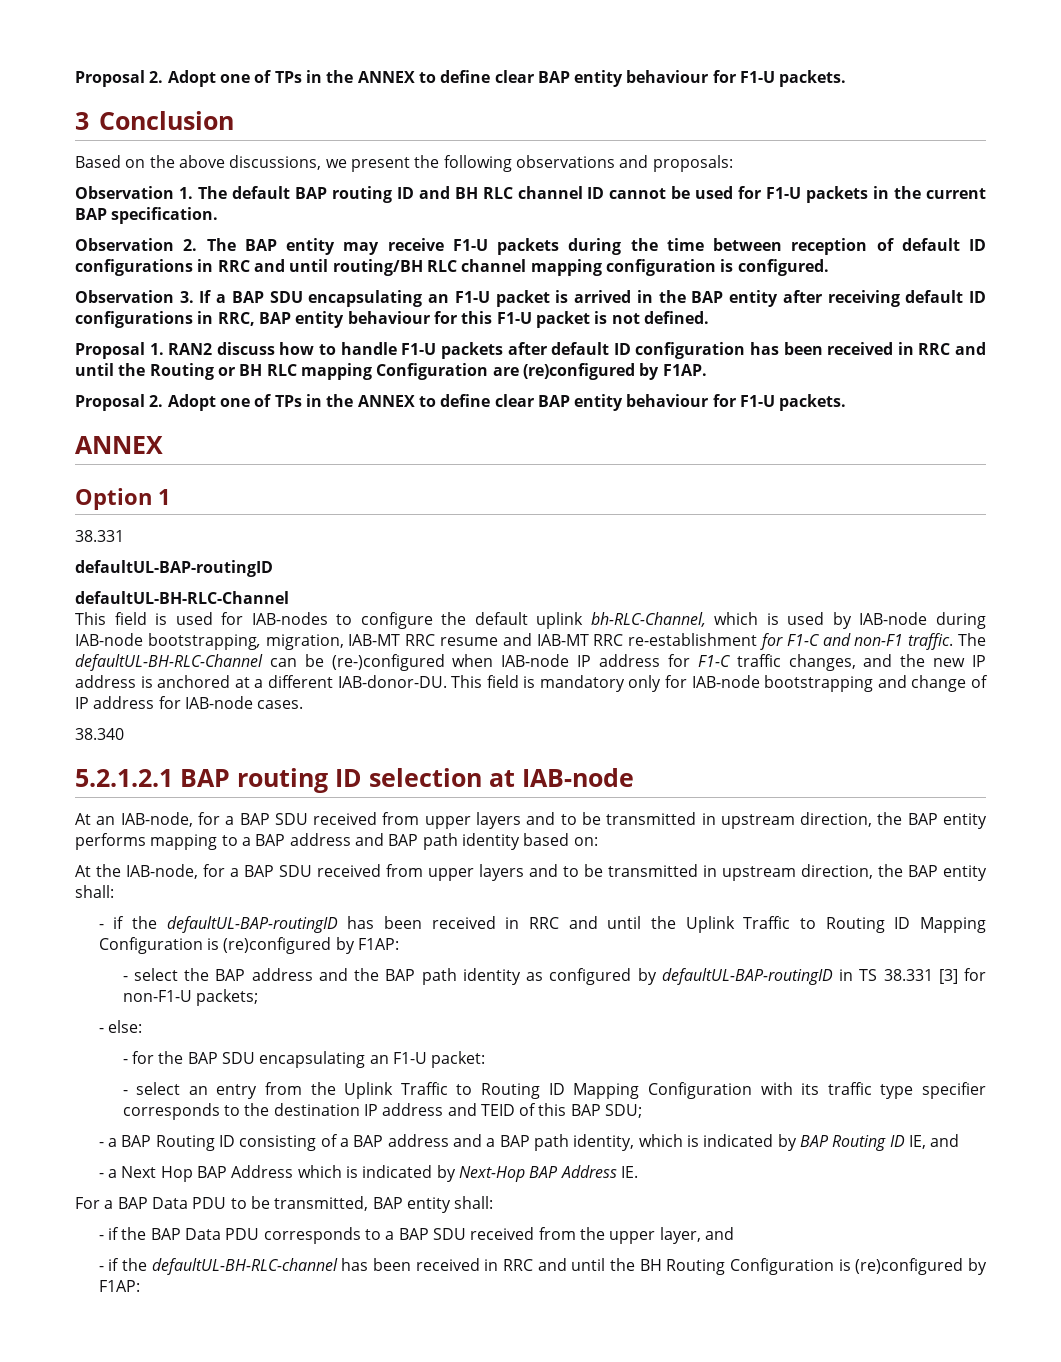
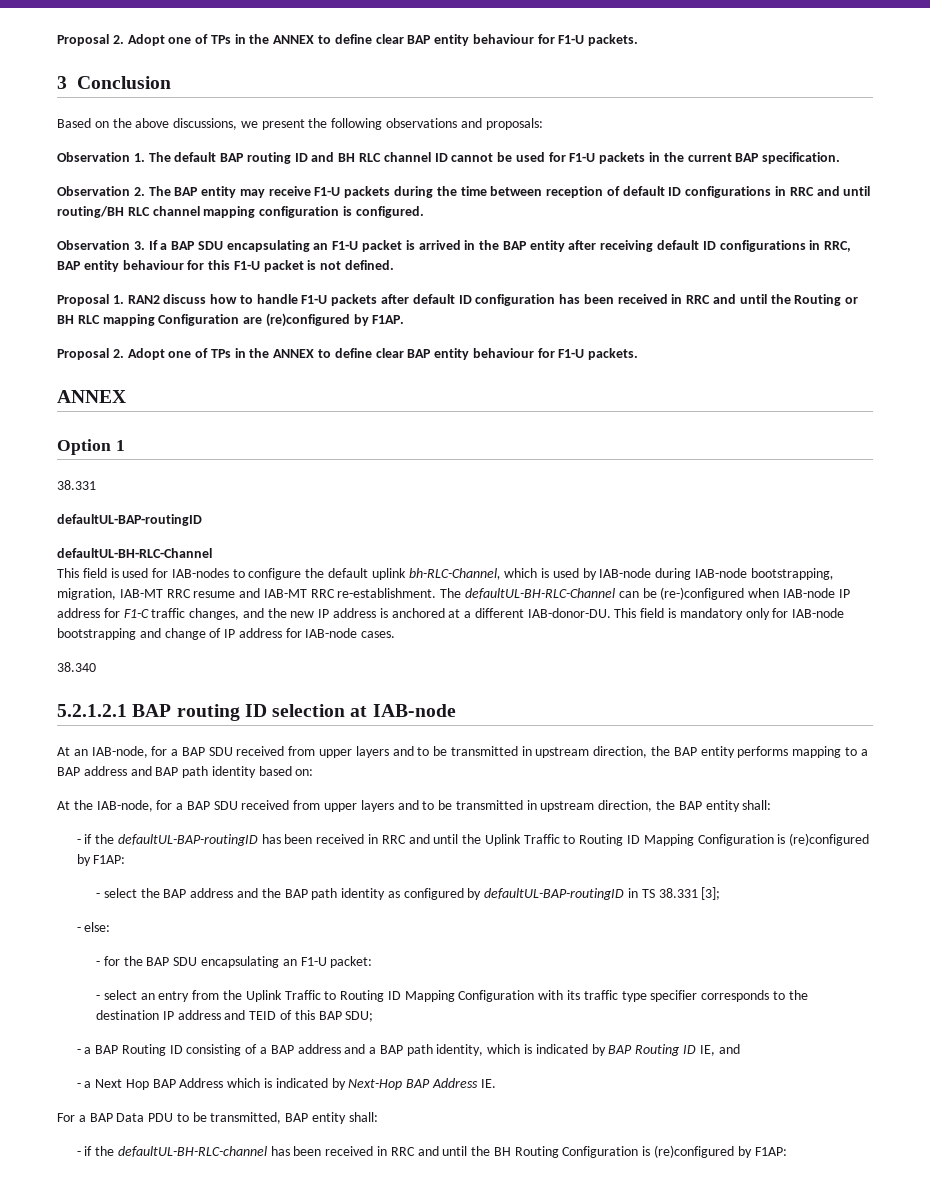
[628,633,954,650] re-establishment for F1-C and non-F1 traffic. -> [337,588,437,598] re-establishment.
[938,968,987,984] [122,989,258,1006] [3] for non-F1-U packets; -> [701,887,721,900] [3];
[98,1227,734,1244] // - if the BAP Data PDU corresponds to a BAP SDU received from the upper layer, and -> (378, 1117) none

